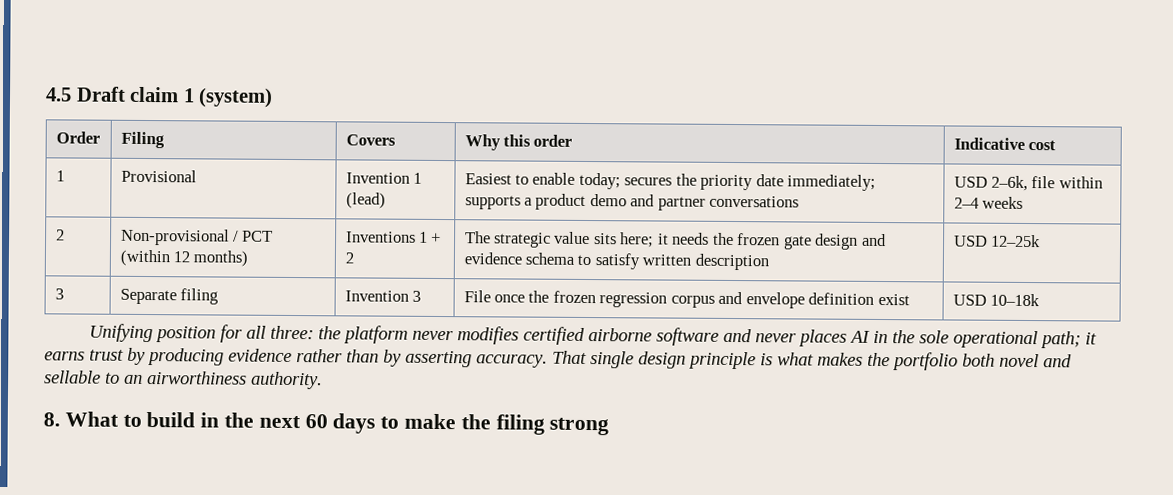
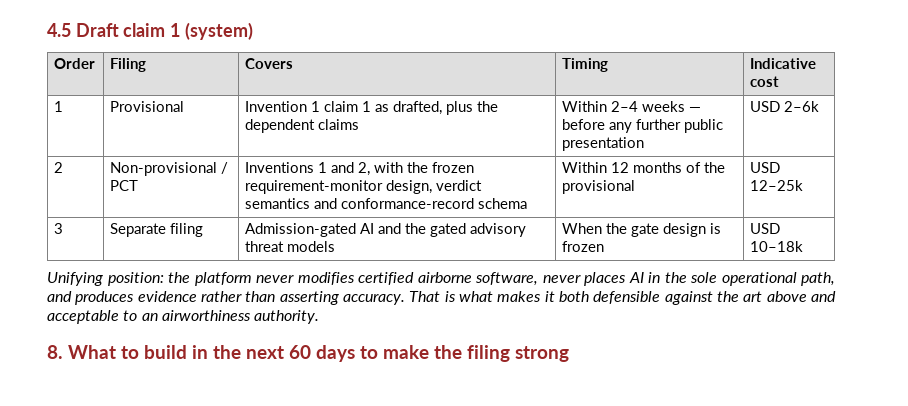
[464,134,573,151] Why this order -> [562,58,609,72] Timing
[345,192,386,209] [464,172,877,191] [464,193,800,211] [953,175,1103,191] [953,196,1023,209] (lead) | Easiest to enable today; secures the priority date immediately; supports a product demo and partner conversations | USD 2–6k, file within 2–4 weeks -> [324,101,499,115] [245,119,360,133] [562,101,702,112] [562,119,724,133] [562,137,645,151] [750,101,820,112] claim 1 as drafted, plus the dependent claims | Within 2–4 weeks — before any further public presentation | USD 2–6k
[119,249,249,267] (within 12 months) -> (139, 185) none
[431,232,442,244] [344,252,354,264] [464,231,887,250] [463,252,769,271] + 2 | The strategic value sits here; it needs the frozen gate design and evidence schema to satisfy written description -> [331,162,475,176] [245,180,483,194] [245,198,528,209] [562,162,726,173] [562,180,636,194] and 2, with the frozen requirement-monitor design, verdict semantics and conformance-record schema | Within 12 months of the provisional
[344,290,421,302] [463,290,910,309] Invention 3 | File once the frozen regression corpus and envelope definition exist -> [245,223,527,237] [245,241,336,252] [562,223,722,237] [562,241,605,252] Admission-gated AI and the gated advisory threat models | When the gate design is frozen
[155,324,315,343] position for all three: -> [107,272,164,286] position:
[656,327,753,346] software and -> [475,272,538,286] software,
[1040,331,1098,349] [44,347,224,366] path; it earns trust by producing -> [801,272,835,286] [47,291,135,305] path, and produces
[383,349,402,367] by -> (276, 296) none
[590,351,1072,371] [44,370,101,384] single design principle is what makes the portfolio both novel and sellable -> [444,291,837,305] [47,310,119,324] is what makes it both defensible against the art above and acceptable

